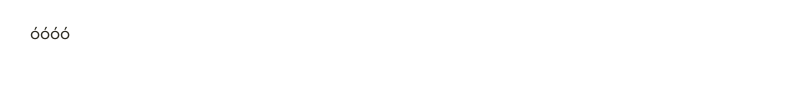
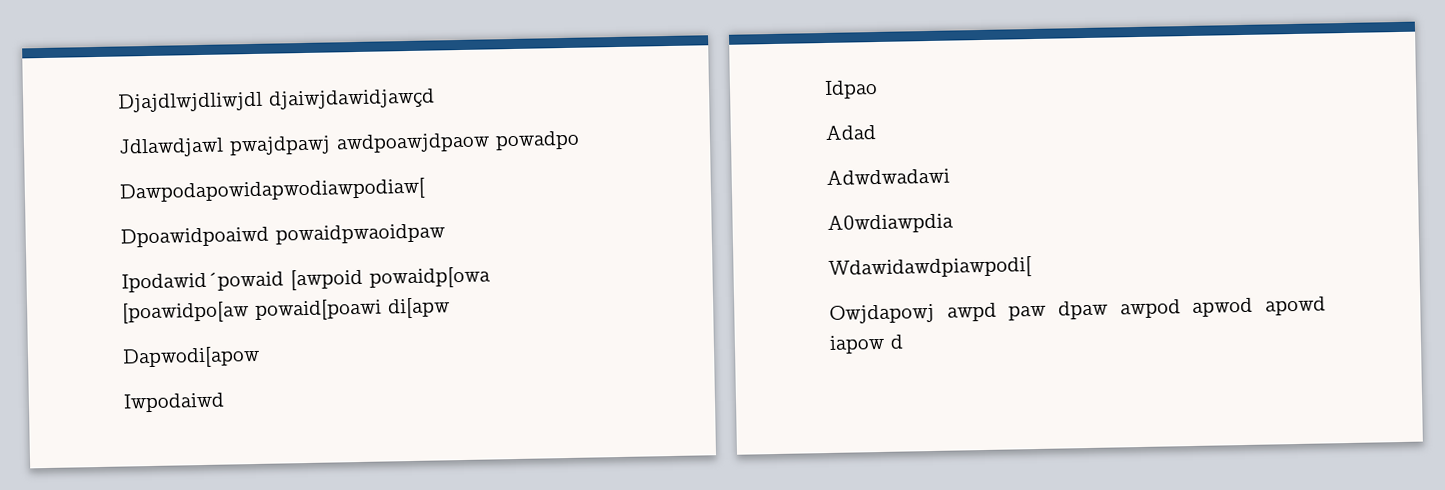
[30,26,70,40] óóóó -> [118,88,435,113] [118,130,580,158] [119,177,426,204] [120,223,445,248] [121,266,491,293] [122,297,450,324] [122,345,260,369] [123,392,225,413] [824,80,878,100] [825,124,876,140] [826,167,950,185] [827,212,954,234] [828,256,1032,280] [829,296,1326,324] [829,334,904,354] Djajdlwjdliwjdl djaiwjdawidjawçd // Jdlawdjawl pwajdpawj awdpoawjdpaow powadpo // Dawpodapowidapwodiawpodiaw[ // Dpoawidpoaiwd powaidpwaoidpaw // Ipodawid´powaid [awpoid powaidp[owa [poawidpo[aw powaid[poawi di[apw // Dapwodi[apow // Iwpodaiwd // Idpao // Adad // Adwdwadawi // A0wdiawpdia // Wdawidawdpiawpodi[ // Owjdapowj awpd paw dpaw awpod apwod apowd iapow d

